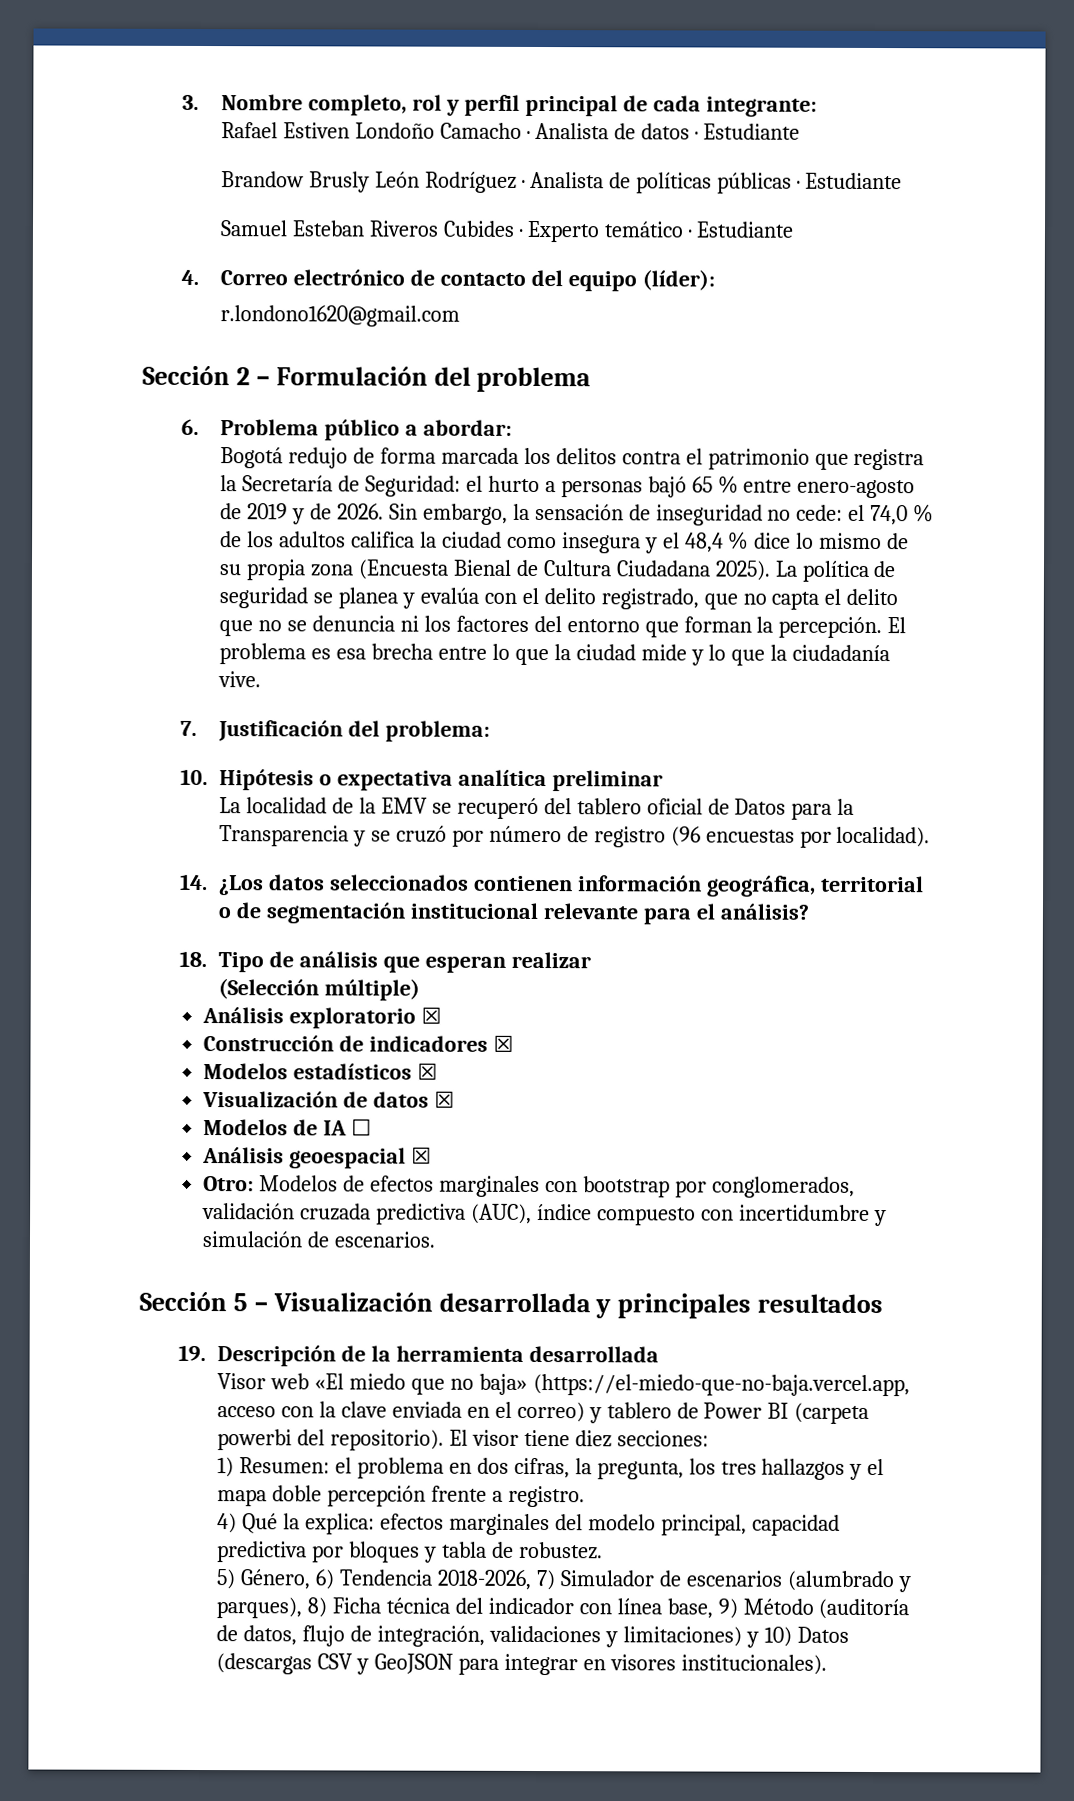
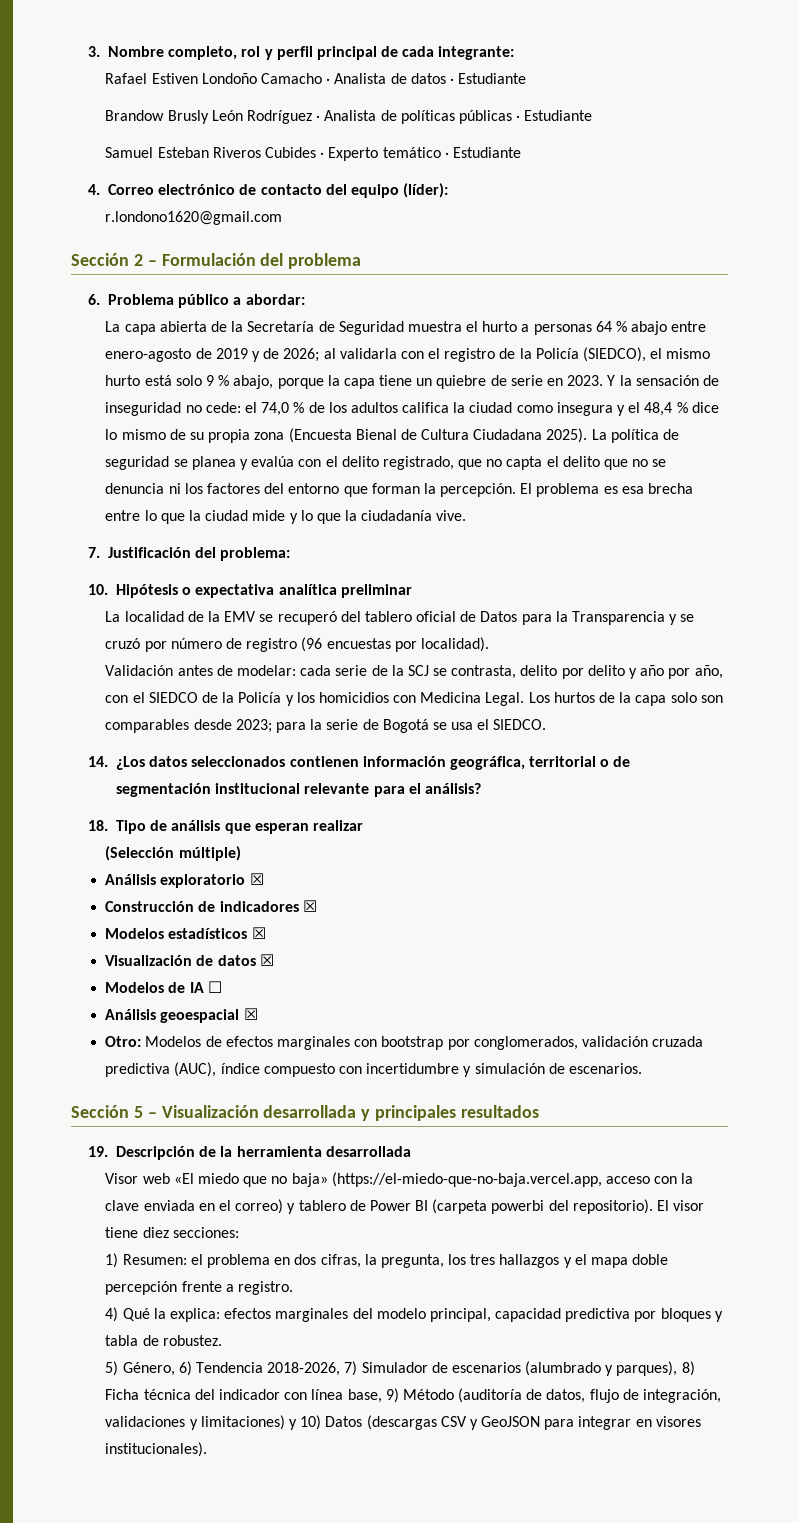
[220,447,925,471] Bogotá redujo de forma marcada los delitos contra el patrimonio que registra -> [105,321,227,335] La capa abierta de
[364,475,461,497] Seguridad: -> [338,321,462,335] Seguridad muestra
[647,475,739,498] bajó 65 % -> [595,321,668,335] 64 % abajo
[336,503,508,525] 2026. Sin embargo, -> [283,347,711,362] [105,375,616,389] 2026; al validarla con el registro de la Policía (SIEDCO), el mismo hurto está solo 9 % abajo, porque la capa tiene un quiebre de serie en 2023. Y
(931, 837) none -> [105,665,723,679] [105,692,723,706] [105,719,547,733] // Validación antes de modelar: cada serie de la SCJ se contrasta, delito por delito y año por año, con el SIEDCO de la Policía y los homicidios con Medicina Legal. Los hurtos de la capa solo son comparables desde 2023; para la serie de Bogotá se usa el SIEDCO.

